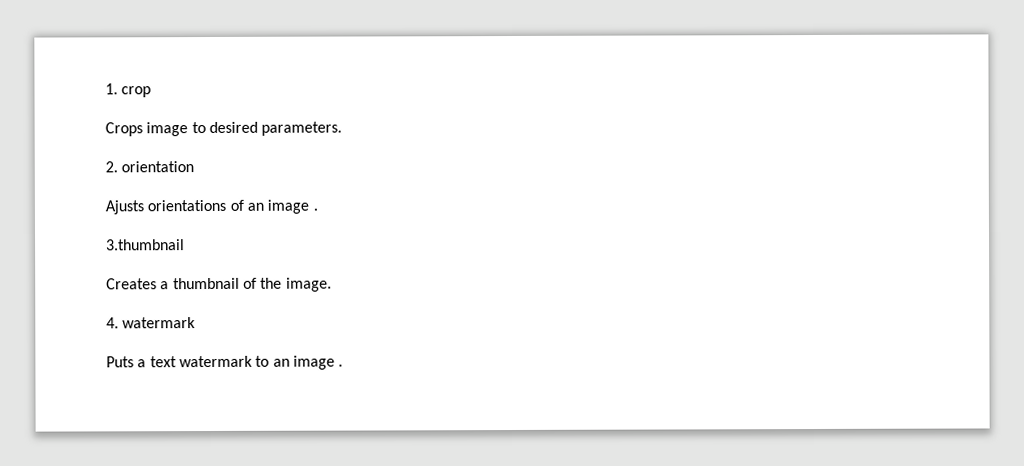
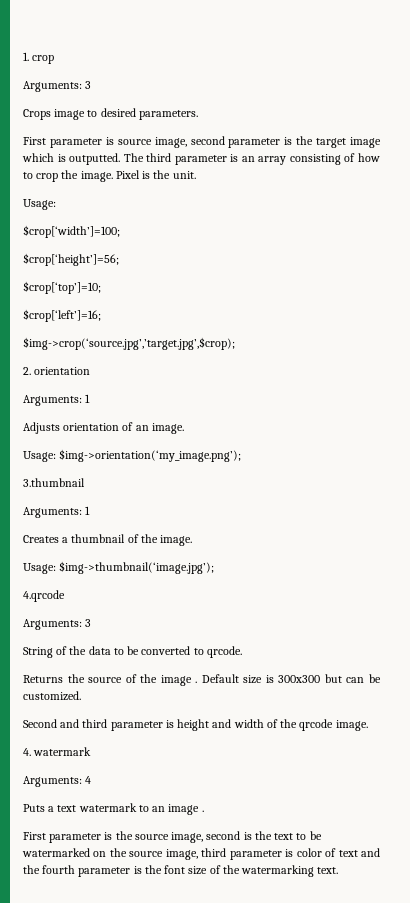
(152, 92) none -> [23,81,92,92] // Arguments: 3
[105,161,195,173] [105,199,318,215] 2. orientation // Ajusts orientations of an image . -> [23,136,381,148] [22,153,380,165] [23,170,196,182] [23,199,56,210] [23,225,120,238] [23,253,119,266] [23,281,101,294] [23,309,101,322] [23,337,235,350] [23,367,91,375] [23,394,91,406] [23,422,184,434] [23,449,242,462] First parameter is source image, second parameter is the target image which is outputted. The third parameter is an array consisting of how to crop the image. Pixel is the unit. // Usage: // $crop[‘width’]=100; // $crop[‘height’]=56; // $crop[‘top’]=10; // $crop[‘left’]=16; // $img->crop(‘source.jpg’,’target.jpg’,$crop); // 2. orientation // Arguments: 1 // Adjusts orientation of an image. // Usage: $img->orientation(‘my_image.png’);
(185, 245) none -> [23,506,91,518] // Arguments: 1
(332, 284) none -> [23,561,215,574] [23,590,65,602] [23,619,92,630] [23,646,242,658] [23,674,382,686] [23,691,81,701] [23,719,368,731] // Usage: $img->thumbnail(‘image.jpg’); // 4.qrcode // Arguments: 3 // String of the data to be converted to qrcode. // Returns the source of the image . Default size is 300x300 but can be customized. // Second and third parameter is height and width of the qrcode image.
(197, 323) none -> [23,776,92,787] // Arguments: 4
(344, 365) none -> [23,831,322,843] [22,848,380,860] [23,865,339,877] // First parameter is the source image, second is the text to be watermarked on the source image, third parameter is color of text and the fourth parameter is the font size of the watermarking text.

